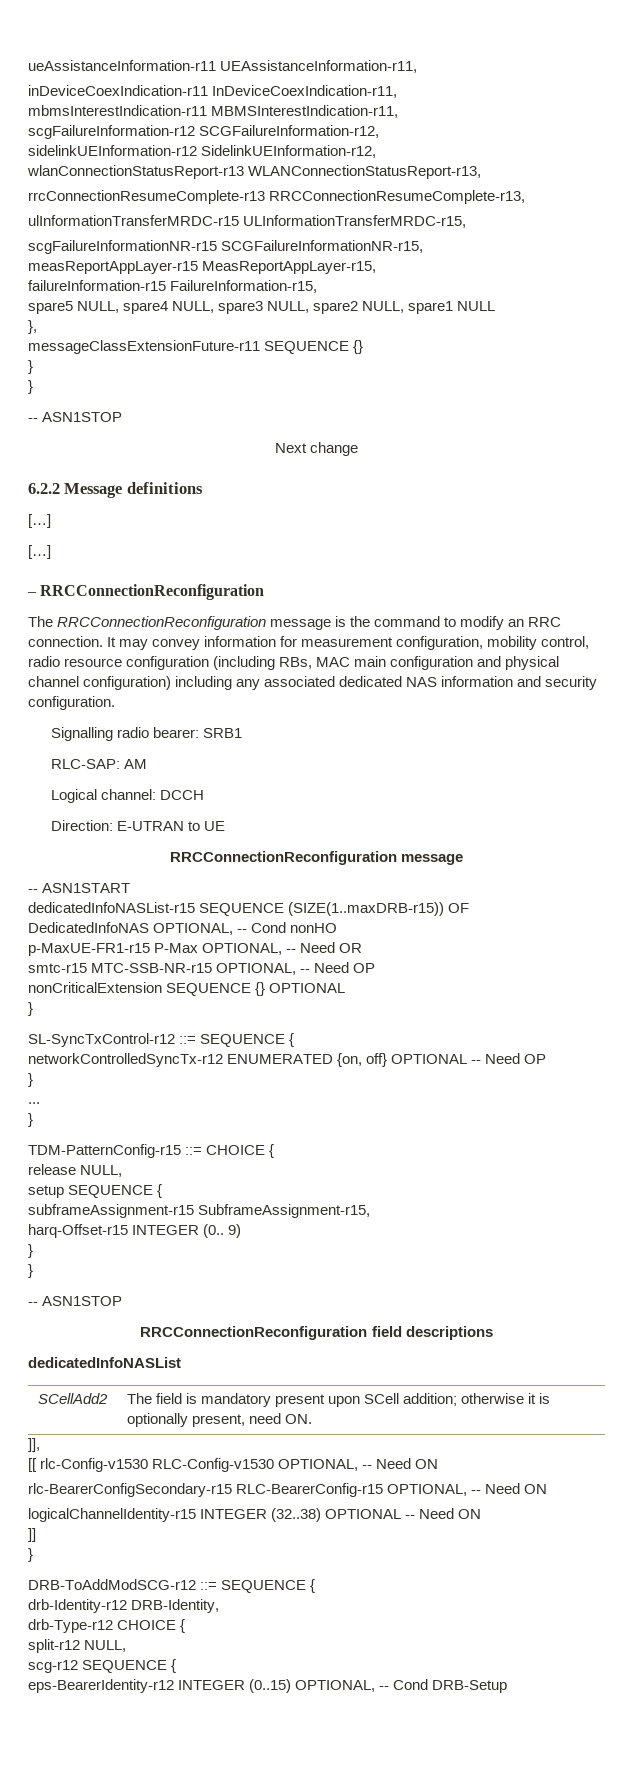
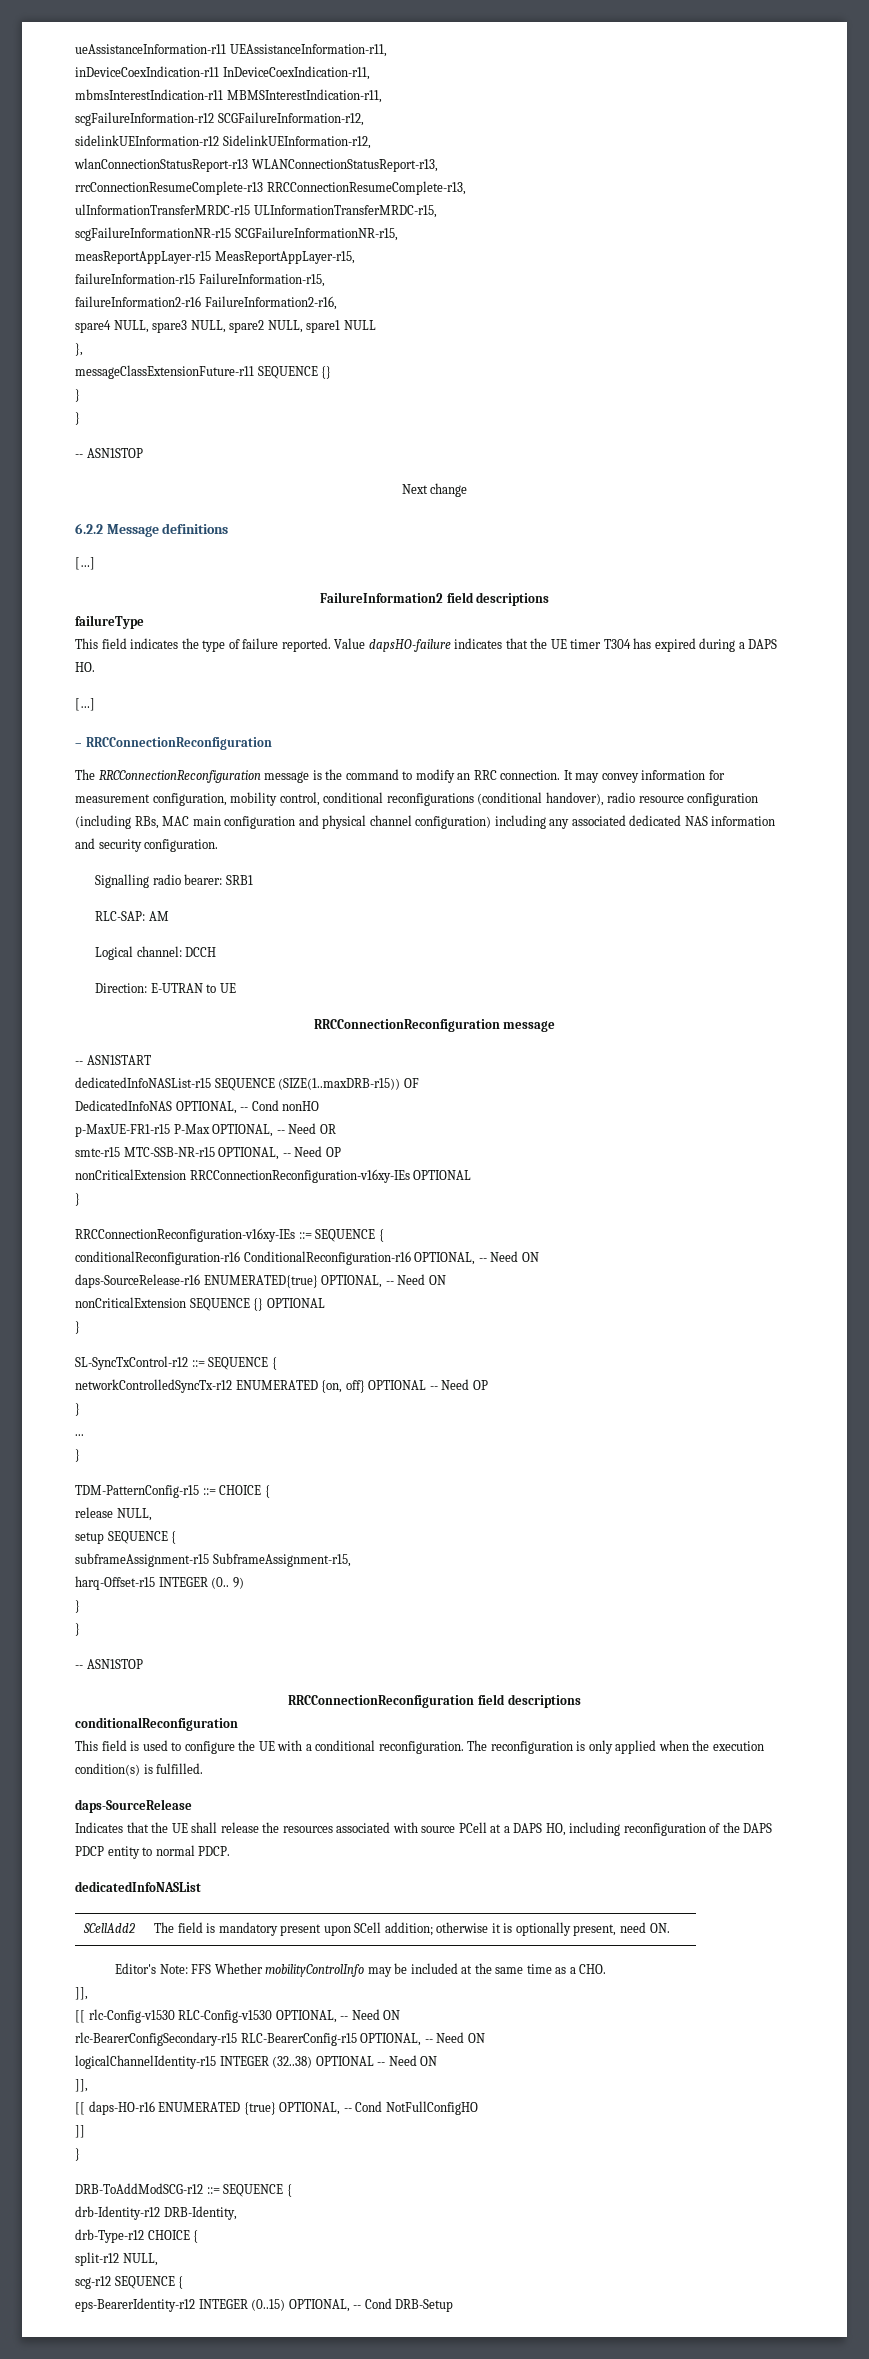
[28,301,120,314] spare5 NULL, -> [75,296,337,310] failureInformation2-r16 FailureInformation2-r16, //
(51, 521) none -> [319,592,550,606] [75,615,144,629] [75,638,778,652] [75,662,95,672] // FailureInformation2 field descriptions // failureType // This field indicates the type of failure reported. Value dapsHO-failure indicates that the UE timer T304 has expired during a DAPS HO.
(590, 642) none -> [323,792,604,806] conditional reconfigurations (conditional handover),
(376, 968) none -> [75,1169,472,1183] [75,1193,80,1206] [75,1228,384,1242] [75,1251,539,1265] [75,1274,446,1288] // nonCriticalExtension RRCConnectionReconfiguration-v16xy-IEs OPTIONAL // } // RRCConnectionReconfiguration-v16xy-IEs ::= SEQUENCE { // conditionalReconfiguration-r16 ConditionalReconfiguration-r16 OPTIONAL, -- Need ON // daps-SourceRelease-r16 ENUMERATED{true} OPTIONAL, -- Need ON
(493, 1333) none -> [75,1717,238,1731] [75,1740,764,1754] [75,1763,204,1776] [75,1799,192,1813] [75,1822,773,1836] [75,1845,231,1859] // conditionalReconfiguration // This field is used to configure the UE with a conditional reconfiguration. The reconfiguration is only applied when the execution condition(s) is fulfilled. // daps-SourceRelease // Indicates that the UE shall release the resources associated with source PCell at a DAPS HO, including reconfiguration of the DAPS PDCP entity to normal PDCP.
(312, 1419) none -> [115,1963,607,1977] // Editor's Note: FFS Whether mobilityControlInfo may be included at the same time as a CHO.
(482, 1514) none -> [75,2079,88,2092] [75,2101,478,2115] // ]], // [[ daps-HO-r16 ENUMERATED {true} OPTIONAL, -- Cond NotFullConfigHO

